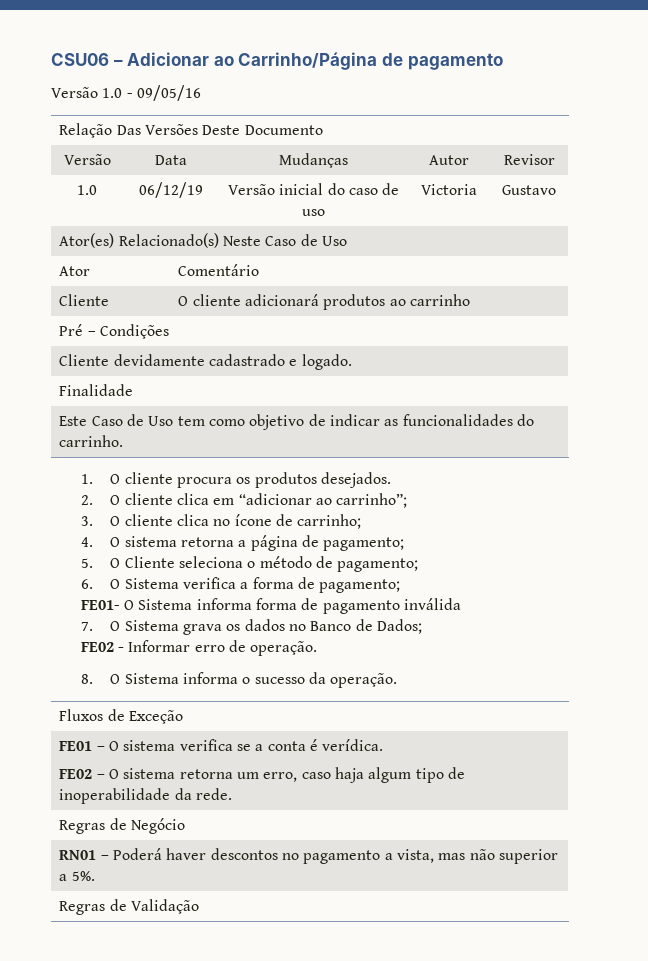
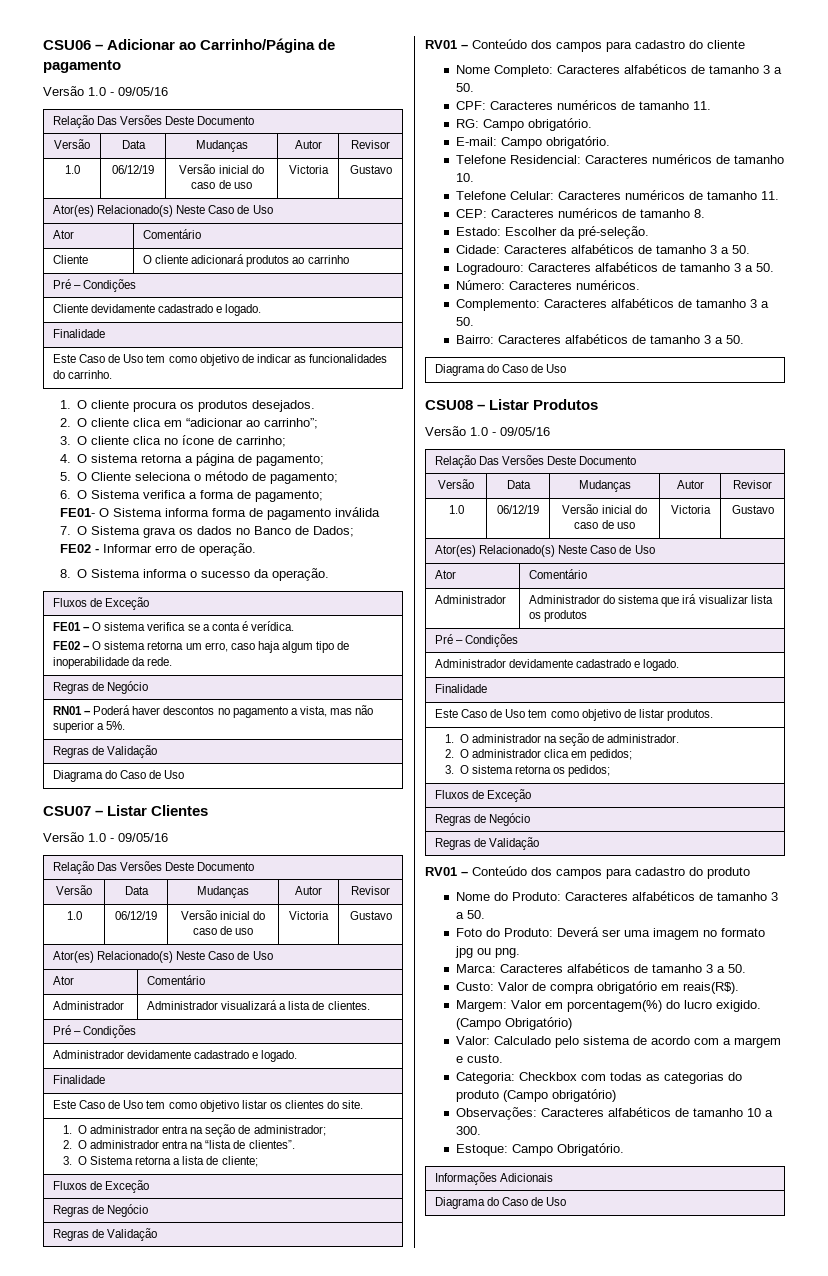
(200, 906) none -> [53,770,185,782] [43,805,209,816] [43,832,168,842] [53,861,255,874] [56,885,92,895] [124,886,149,895] [197,886,249,898] [295,886,322,895] [351,886,390,895] [66,911,82,920] [115,911,157,920] [180,910,266,920] [192,926,254,935] [289,911,329,920] [349,911,392,920] [53,951,273,963] [53,976,75,985] [147,975,206,985] [53,1001,125,1010] [147,1000,370,1010] [53,1025,137,1038] [53,1050,298,1062] [53,1075,106,1084] [53,1100,364,1112] [63,1124,326,1137] [63,1140,295,1149] [63,1156,258,1167] [53,1180,150,1193] [53,1204,149,1217] [53,1228,158,1241] [425,39,745,52] [456,64,783,77] [456,83,475,92] [456,100,712,110] [456,118,593,131] [456,136,611,149] [456,154,785,164] [456,173,475,182] [456,190,780,200] [456,208,706,218] [456,226,650,239] [456,244,751,254] [456,262,775,275] [456,280,641,290] [456,298,770,311] [456,317,475,326] [456,334,745,344] [435,364,567,376] [425,399,599,410] [425,426,550,436] [435,455,637,468] [438,479,474,489] [506,480,531,489] [578,480,631,492] [676,480,704,489] [733,480,772,489] [448,505,464,514] [497,505,539,514] [562,504,647,514] [574,520,635,529] [670,505,711,514] [731,505,774,514] [435,545,655,557] [435,570,457,579] [529,569,588,579] [435,595,507,604] [529,594,773,607] [529,610,588,622] [435,634,519,647] [435,659,680,671] [435,684,488,693] [435,709,713,721] [445,733,680,746] [445,749,633,761] [445,765,611,777] [435,789,532,802] [435,813,531,826] [435,837,540,850] [425,866,750,879] [456,891,779,901] [456,910,486,919] [456,927,766,940] [455,946,521,958] [456,963,747,973] [456,981,740,994] [456,1000,762,1012] [456,1017,573,1030] [456,1036,782,1048] [456,1054,504,1063] [456,1072,743,1084] [456,1089,617,1102] [456,1107,774,1120] [456,1126,482,1135] [456,1143,625,1156] [435,1172,554,1185] [435,1197,567,1209] // Diagrama do Caso de Uso // CSU07 – Listar Clientes // Versão 1.0 - 09/05/16 // Relação Das Versões Deste Documento // Versão | Data | Mudanças | Autor | Revisor // 1.0 | 06/12/19 | Versão inicial do caso de uso | Victoria | Gustavo // Ator(es) Relacionado(s) Neste Caso de Uso // Ator | Comentário // Administrador | Administrador visualizará a lista de clientes. // Pré – Condições // Administrador devidamente cadastrado e logado. // Finalidade // Este Caso de Uso tem como objetivo listar os clientes do site. // 1. O administrador entra na seção de administrador; // 2. O administrador entra na “lista de clientes”. // 3. O Sistema retorna a lista de cliente; // Fluxos de Exceção // Regras de Negócio // Regras de Validação // RV01 – Conteúdo dos campos para cadastro do cliente // Nome Completo: Caracteres alfabéticos de tamanho 3 a 50. // CPF: Caracteres numéricos de tamanho 11. // RG: Campo obrigatório. // E-mail: Campo obrigatório. // Telefone Residencial: Caracteres numéricos de tamanho 10. // Telefone Celular: Caracteres numéricos de tamanho 11. // CEP: Caracteres numéricos de tamanho 8. // Estado: Escolher da pré-seleção. // Cidade: Caracteres alfabéticos de tamanho 3 a 50. // Logradouro: Caracteres alfabéticos de tamanho 3 a 50. // Número: Caracteres numéricos. // Complemento: Caracteres alfabéticos de tamanho 3 a 50. // Bairro: Caracteres alfabéticos de tamanho 3 a 50. // Diagrama do Caso de Uso // CSU08 – Listar Produtos // Versão 1.0 - 09/05/16 // Relação Das Versões Deste Documento // Versão | Data | Mudanças | Autor | Revisor // 1.0 | 06/12/19 | Versão inicial do caso de uso | Victoria | Gustavo // Ator(es) Relacionado(s) Neste Caso de Uso // Ator | Comentário // Administrador | Administrador do sistema que irá visualizar lista os produtos // Pré – Condições // Administrador devidamente cadastrado e logado. // Finalidade // Este Caso de Uso tem como objetivo de listar produtos. // 1. O administrador na seção de administrador. // 2. O administrador clica em pedidos; // 3. O sistema retorna os pedidos; // Fluxos de Exceção // Regras de Negócio // Regras de Validação // RV01 – Conteúdo dos campos para cadastro do produto // Nome do Produto: Caracteres alfabéticos de tamanho 3 a 50. // Foto do Produto: Deverá ser uma imagem no formato jpg ou png. // Marca: Caracteres alfabéticos de tamanho 3 a 50. // Custo: Valor de compra obrigatório em reais(R$). // Margem: Valor em porcentagem(%) do lucro exigido. (Campo Obrigatório) // Valor: Calculado pelo sistema de acordo com a margem e custo. // Categoria: Checkbox com todas as categorias do produto (Campo obrigatório) // Observações: Caracteres alfabéticos de tamanho 10 a 300. // Estoque: Campo Obrigatório. // Informações Adicionais // Diagrama do Caso de Uso

